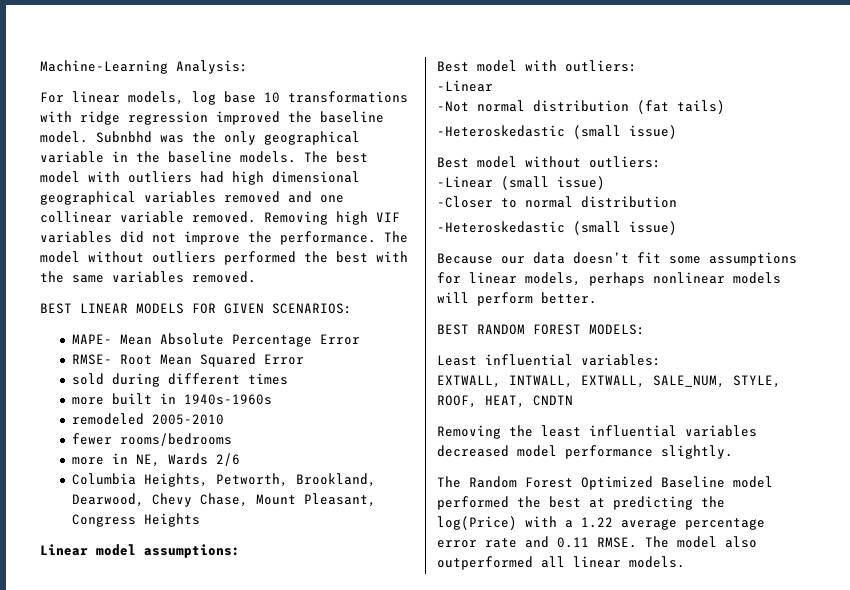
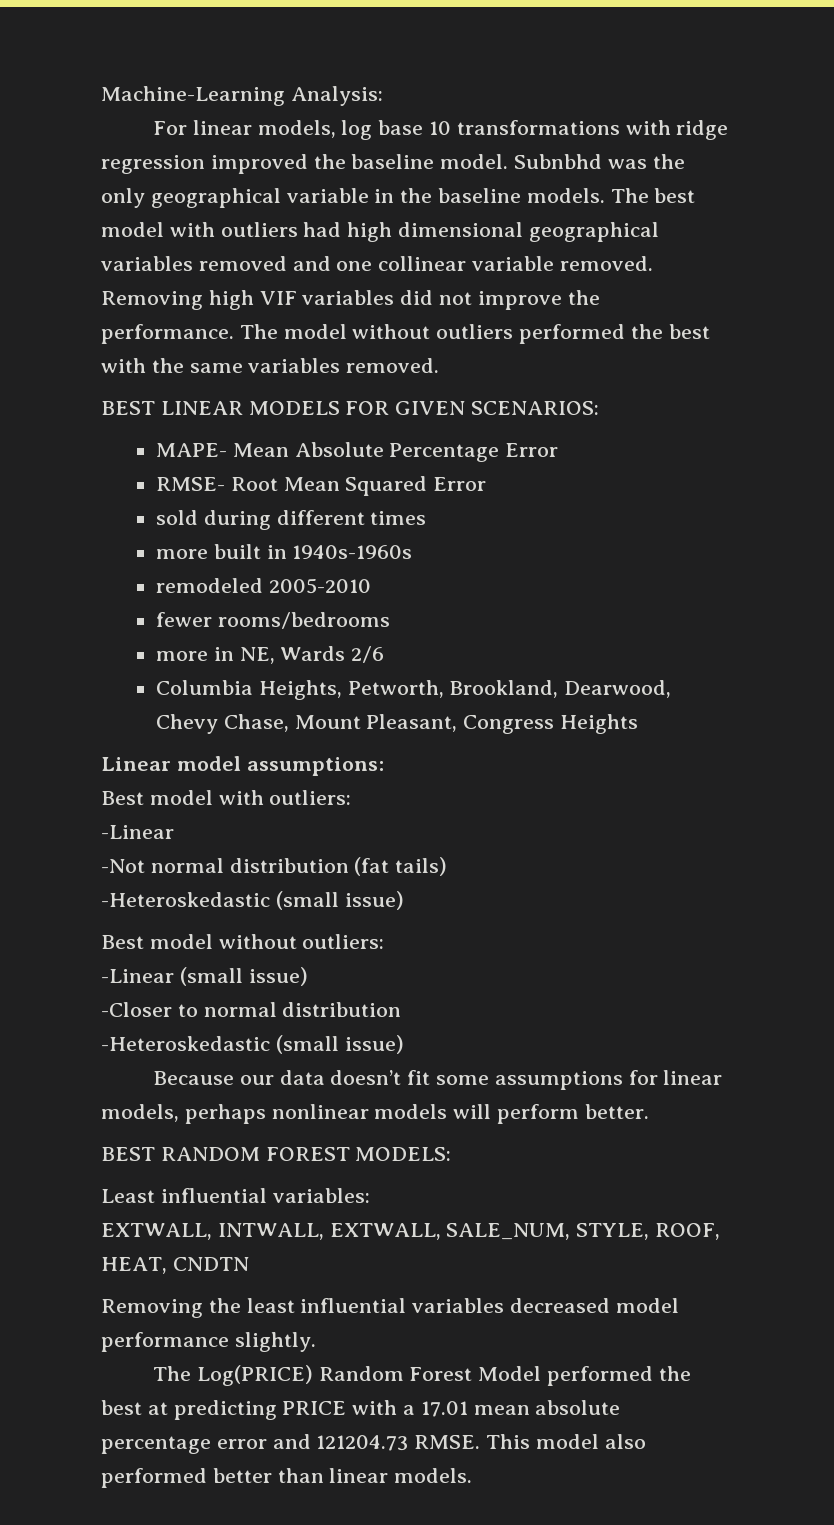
(461, 482) none -> [196,1365,313,1386] Log(PRICE)
[581,476,773,490] Optimized Baseline model -> [478,1366,542,1381] Model
[701,496,725,508] [437,516,765,530] [437,536,757,548] [437,556,565,570] the log(Price) with a 1.22 average percentage error rate and 0.11 RMSE. The model also outperformed all -> [282,1400,621,1417] [101,1434,646,1454] [101,1468,324,1488] PRICE with a 17.01 mean absolute percentage error and 121204.73 RMSE. This model also performed better than

